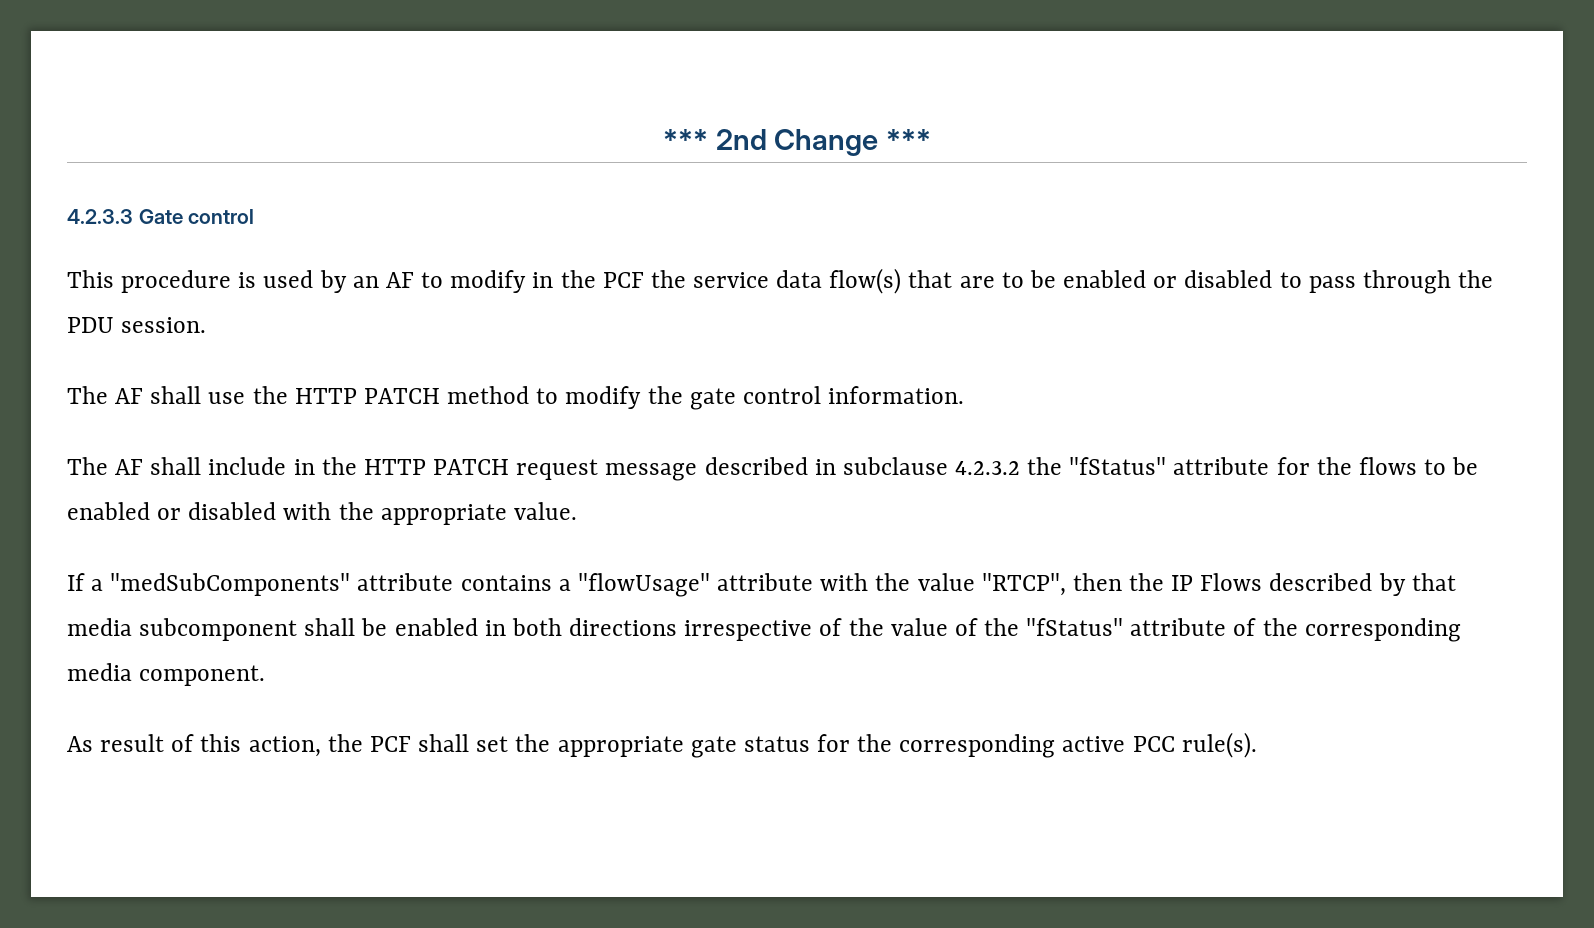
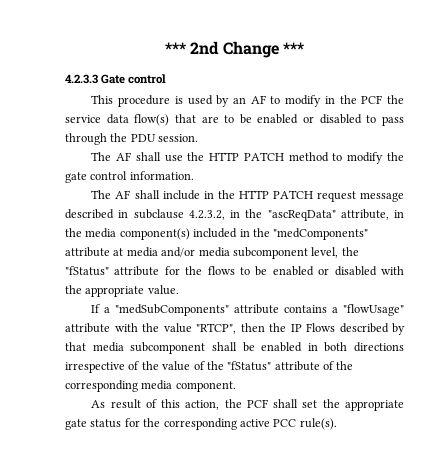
[955,461,1021,475] 4.2.3.2 -> [188,209,404,221] [65,228,369,240] [65,247,339,259] 4.2.3.2, in the "ascReqData" attribute, in the media component(s) included in the "medComponents" attribute at media and/or media subcomponent level,

